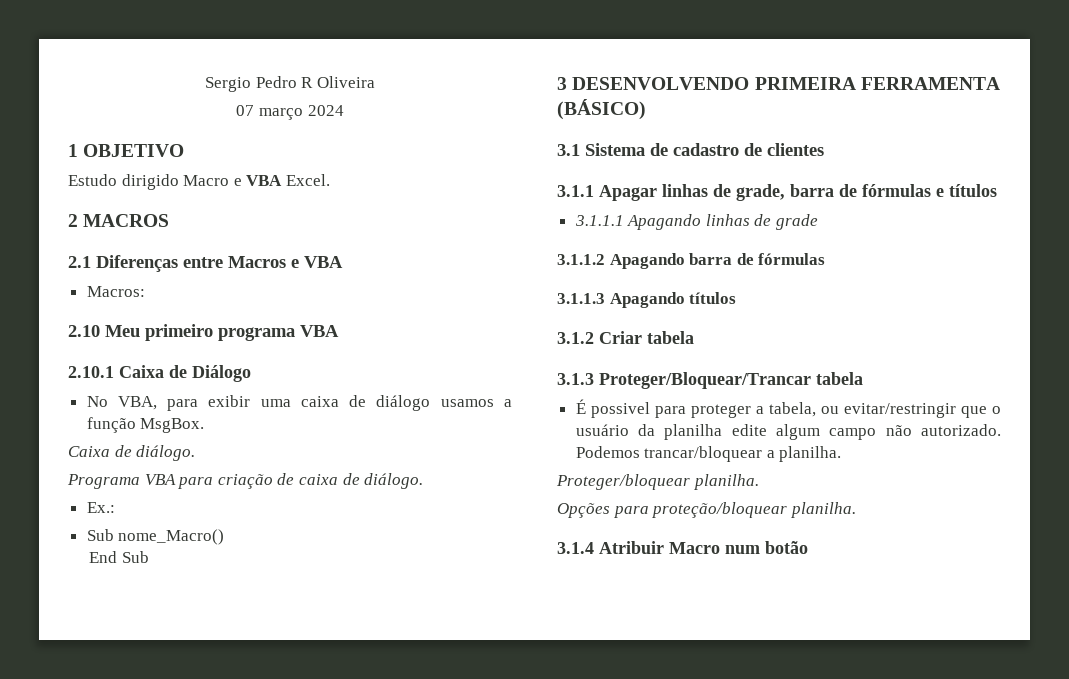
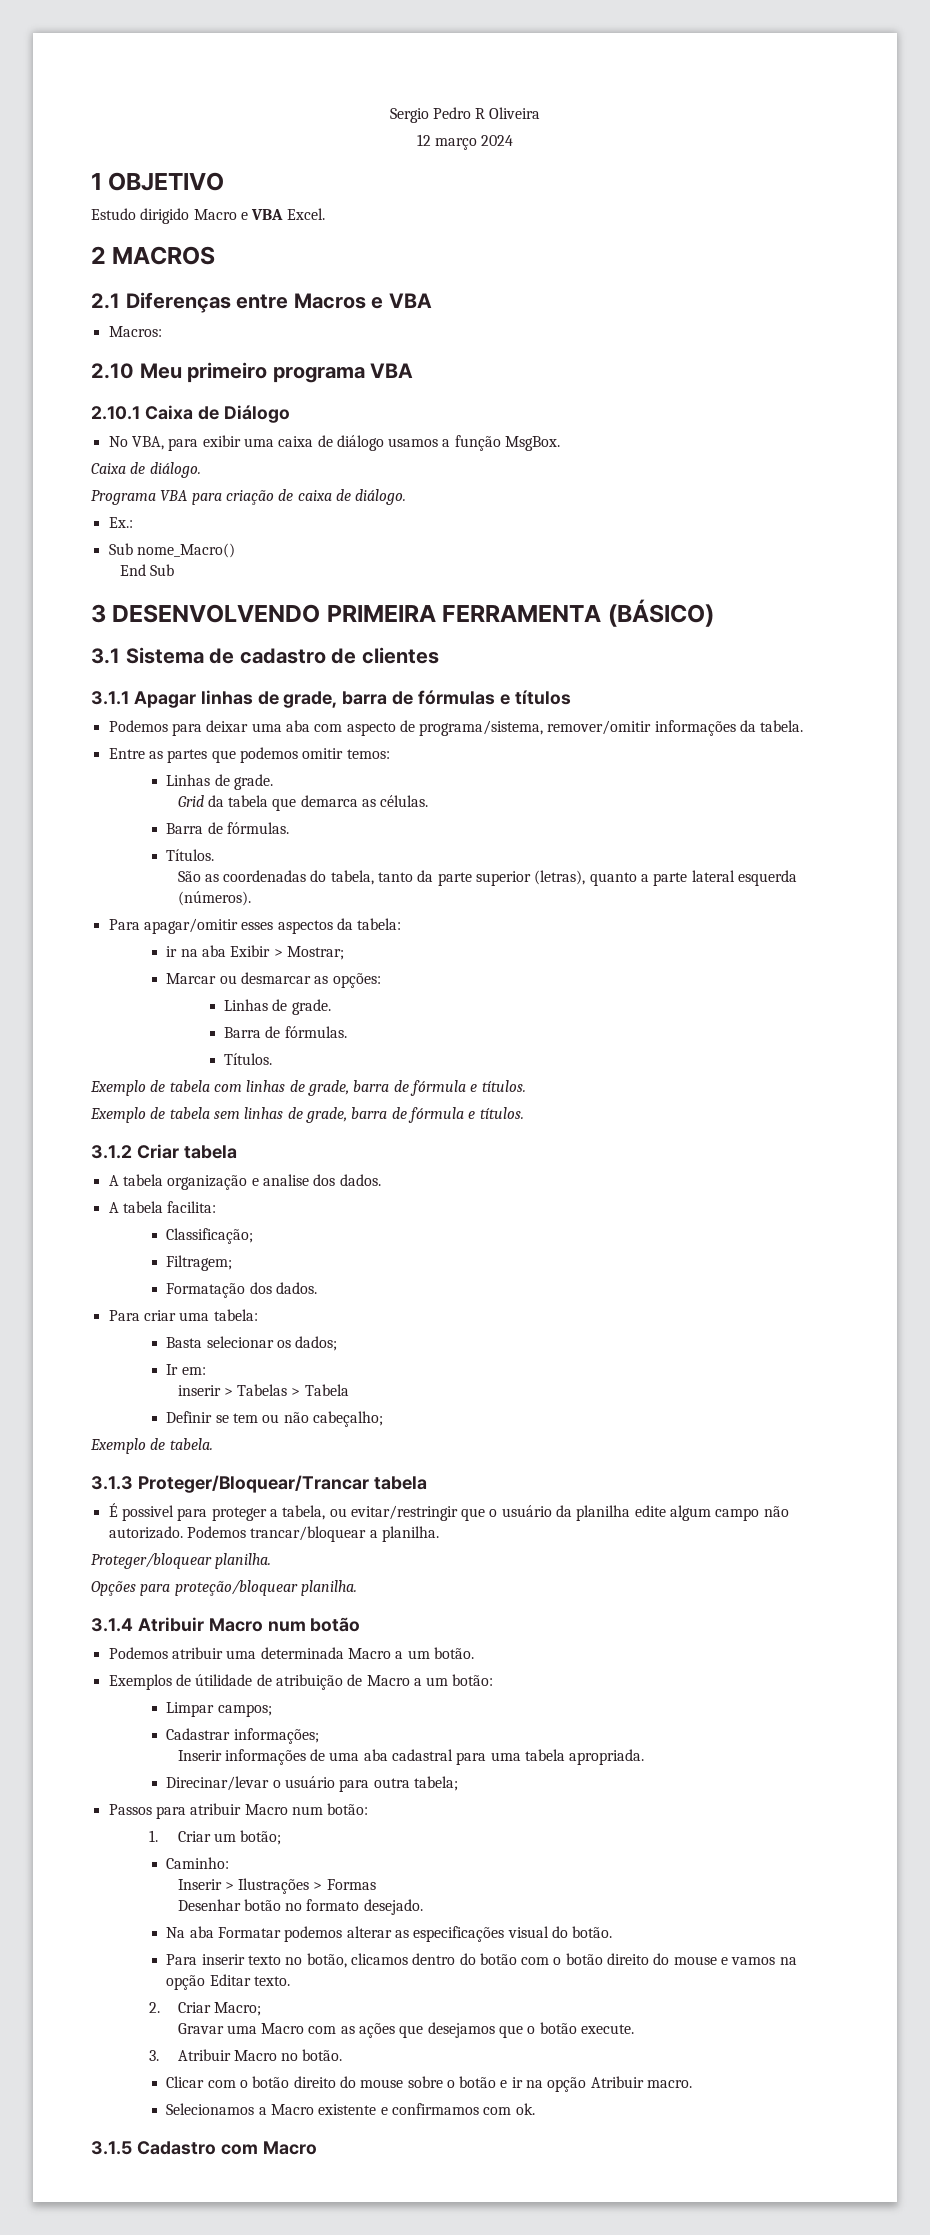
[236,105,255,116] 07 -> [416,134,431,146] 12
[574,214,819,230] [557,253,826,269] [557,292,737,308] [557,331,694,344] 3.1.1.1 Apagando linhas de grade // 3.1.1.2 Apagando barra de fórmulas // 3.1.1.3 Apagando títulos // 3.1.2 Criar tabela -> [108,720,804,736] [108,747,390,763] [166,774,273,790] [177,795,429,811] [166,822,289,834] [166,849,215,861] [177,870,797,886] [177,891,251,906] [108,918,402,934] [166,945,344,960] [166,972,381,988] [223,999,331,1015] [223,1026,347,1038] [223,1053,272,1065] [90,1080,526,1096] [90,1107,524,1123] [91,1144,237,1159] [108,1174,381,1190] [108,1201,217,1213] [166,1228,254,1244] [166,1255,233,1271] [166,1282,317,1298] [108,1309,258,1321] [166,1336,338,1351] [166,1364,206,1375] [177,1384,349,1396] [166,1411,383,1427] [90,1438,213,1454] Podemos para deixar uma aba com aspecto de programa/sistema, remover/omitir informações da tabela. // Entre as partes que podemos omitir temos: // Linhas de grade. // Grid da tabela que demarca as células. // Barra de fórmulas. // Títulos. // São as coordenadas do tabela, tanto da parte superior (letras), quanto a parte lateral esquerda (números). // Para apagar/omitir esses aspectos da tabela: // ir na aba Exibir > Mostrar; // Marcar ou desmarcar as opções: // Linhas de grade. // Barra de fórmulas. // Títulos. // Exemplo de tabela com linhas de grade, barra de fórmula e títulos. // Exemplo de tabela sem linhas de grade, barra de fórmula e títulos. // 3.1.2 Criar tabela // A tabela organização e analise dos dados. // A tabela facilita: // Classificação; // Filtragem; // Formatação dos dados. // Para criar uma tabela: // Basta selecionar os dados; // Ir em: // inserir > Tabelas > Tabela // Definir se tem ou não cabeçalho; // Exemplo de tabela.
(808, 547) none -> [108,1647,474,1659] [108,1674,494,1690] [166,1702,272,1717] [166,1728,319,1744] [177,1749,645,1765] [166,1776,458,1792] [108,1803,369,1819] [148,1830,282,1845] [166,1857,230,1869] [177,1878,376,1894] [177,1899,423,1915] [166,1926,613,1942] [166,1953,797,1968] [166,1974,290,1990] [148,2002,261,2016] [177,2022,635,2038] [148,2049,343,2061] [166,2076,693,2092] [166,2103,535,2115] [91,2141,317,2155] // Podemos atribuir uma determinada Macro a um botão. // Exemplos de útilidade de atribuição de Macro a um botão: // Limpar campos; // Cadastrar informações; // Inserir informações de uma aba cadastral para uma tabela apropriada. // Direcinar/levar o usuário para outra tabela; // Passos para atribuir Macro num botão: // 1. Criar um botão; // Caminho: // Inserir > Ilustrações > Formas // Desenhar botão no formato desejado. // Na aba Formatar podemos alterar as especificações visual do botão. // Para inserir texto no botão, clicamos dentro do botão com o botão direito do mouse e vamos na opção Editar texto. // 2. Criar Macro; // Gravar uma Macro com as ações que desejamos que o botão execute. // 3. Atribuir Macro no botão. // Clicar com o botão direito do mouse sobre o botão e ir na opção Atribuir macro. // Selecionamos a Macro existente e confirmamos com ok. // 3.1.5 Cadastro com Macro

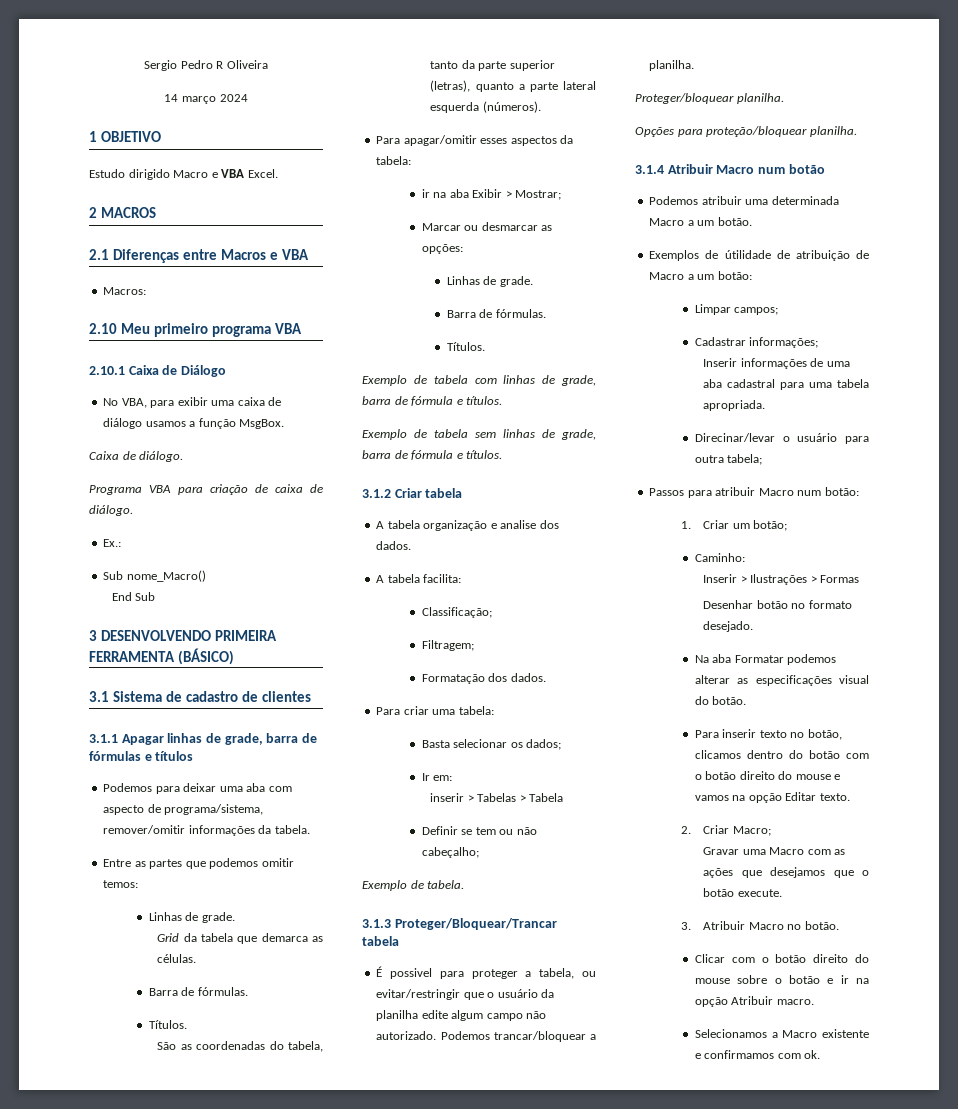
[416,134,431,146] 12 -> [164,94,179,102] 14
[91,2141,317,2155] // 3.1.5 Cadastro com Macro -> (821, 1054) none

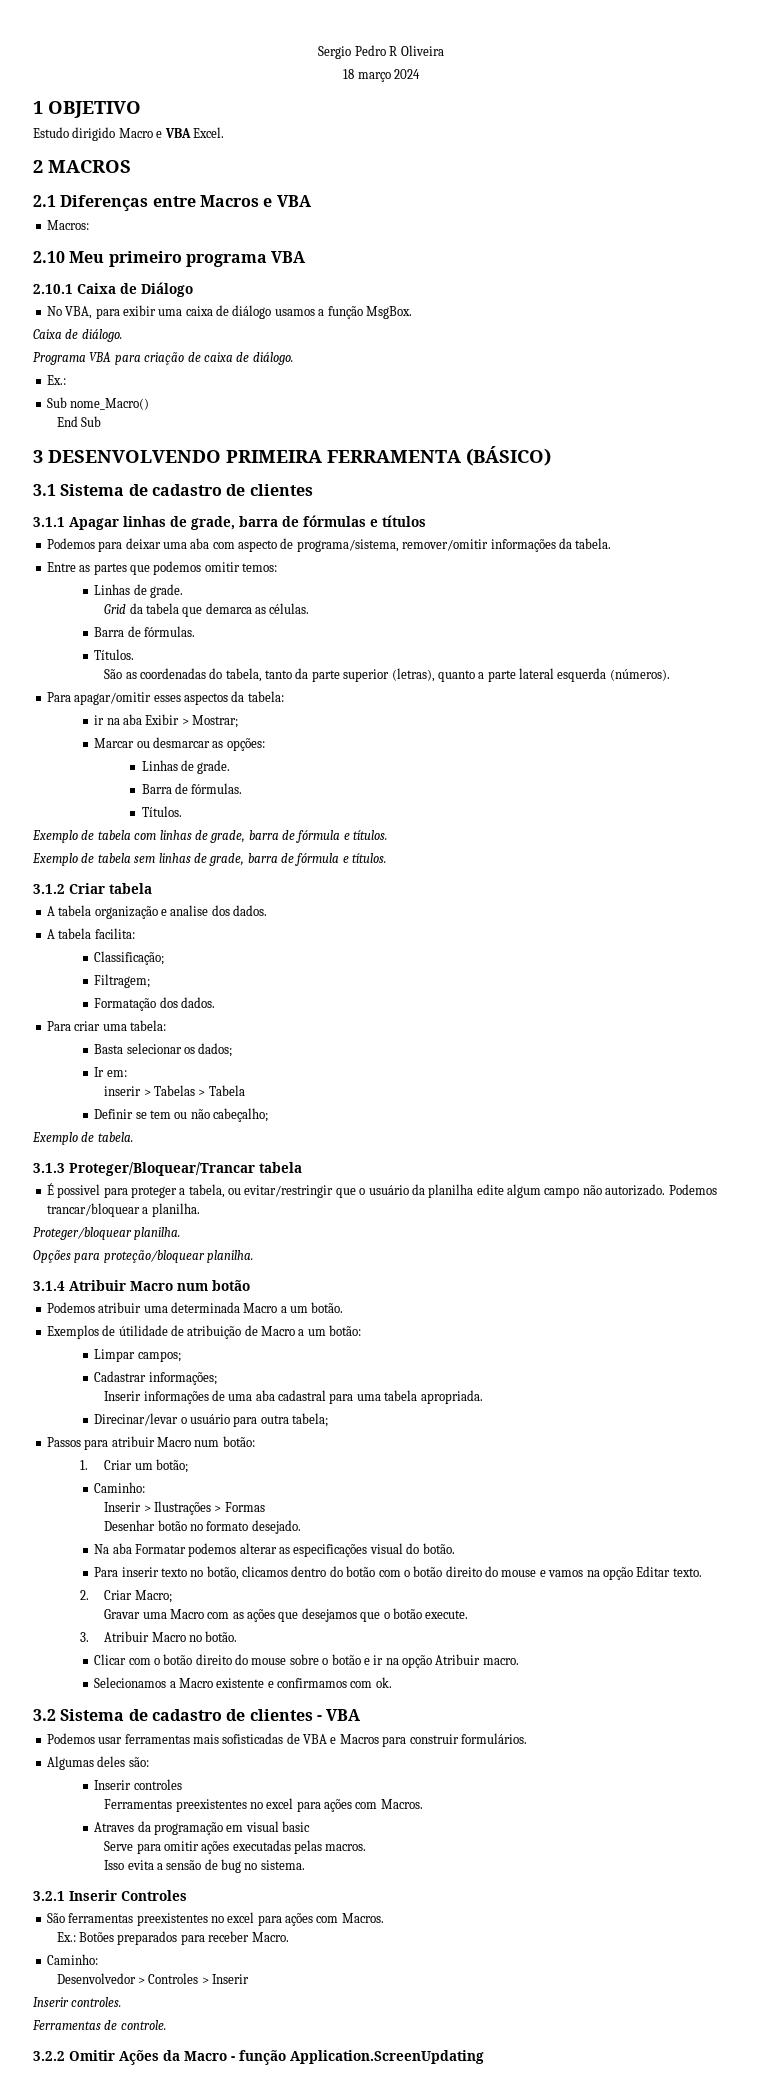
[164,94,179,102] 14 -> [343,69,355,79] 18
(821, 1054) none -> [33,1709,362,1721] [46,1733,527,1747] [46,1756,149,1770] [94,1779,182,1790] [104,1798,423,1812] [94,1821,311,1835] [104,1840,367,1854] [104,1859,305,1873] [33,1890,187,1901] [46,1912,384,1926] [56,1931,289,1945] [46,1954,98,1965] [56,1973,250,1984] [33,1997,122,2007] [32,2020,166,2030] [33,2050,484,2065] // 3.2 Sistema de cadastro de clientes - VBA // Podemos usar ferramentas mais sofisticadas de VBA e Macros para construir formulários. // Algumas deles são: // Inserir controles // Ferramentas preexistentes no excel para ações com Macros. // Atraves da programação em visual basic // Serve para omitir ações executadas pelas macros. // Isso evita a sensão de bug no sistema. // 3.2.1 Inserir Controles // São ferramentas preexistentes no excel para ações com Macros. // Ex.: Botões preparados para receber Macro. // Caminho: // Desenvolvedor > Controles > Inserir // Inserir controles. // Ferramentas de controle. // 3.2.2 Omitir Ações da Macro - função Application.ScreenUpdating

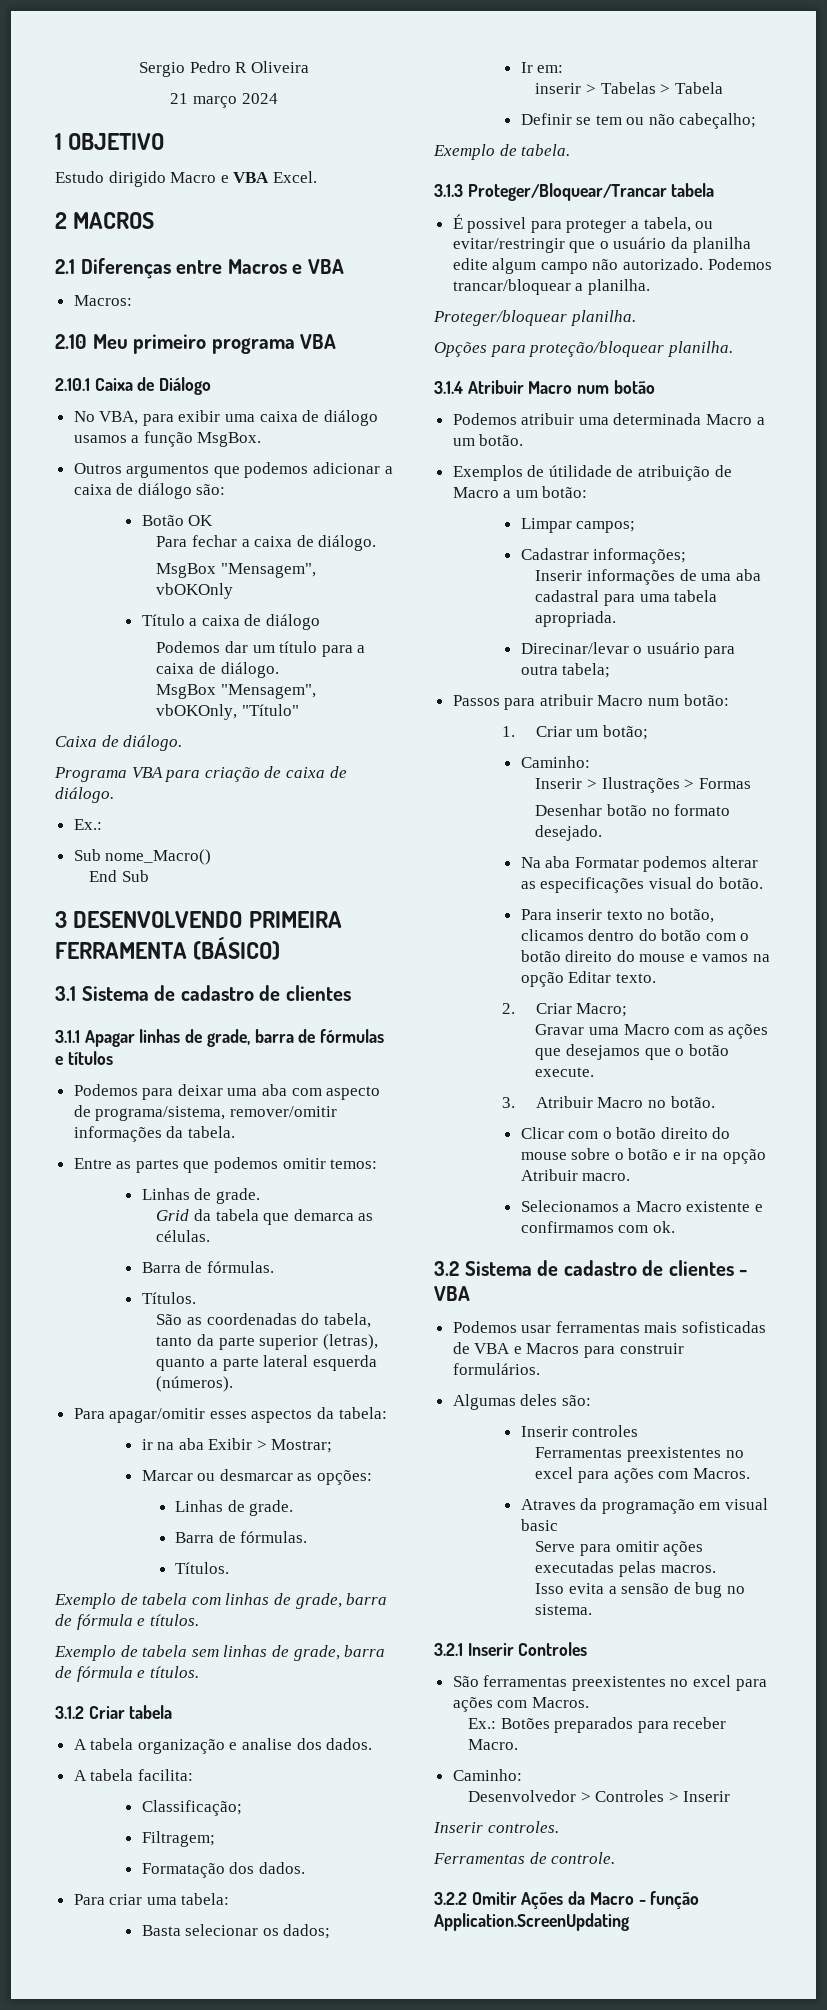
[343,69,355,79] 18 -> [170,93,189,104] 21
(412, 312) none -> [73,462,393,478] [73,483,226,499] [141,515,214,526] [156,535,377,551] [156,563,316,578] [156,583,234,599] [141,614,320,630] [156,641,366,657] [156,662,279,678] [156,684,316,699] [156,704,299,720] // Outros argumentos que podemos adicionar a caixa de diálogo são: // Botão OK // Para fechar a caixa de diálogo. // MsgBox "Mensagem", vbOKOnly // Título a caixa de diálogo // Podemos dar um título para a caixa de diálogo. // MsgBox "Mensagem", vbOKOnly, "Título"

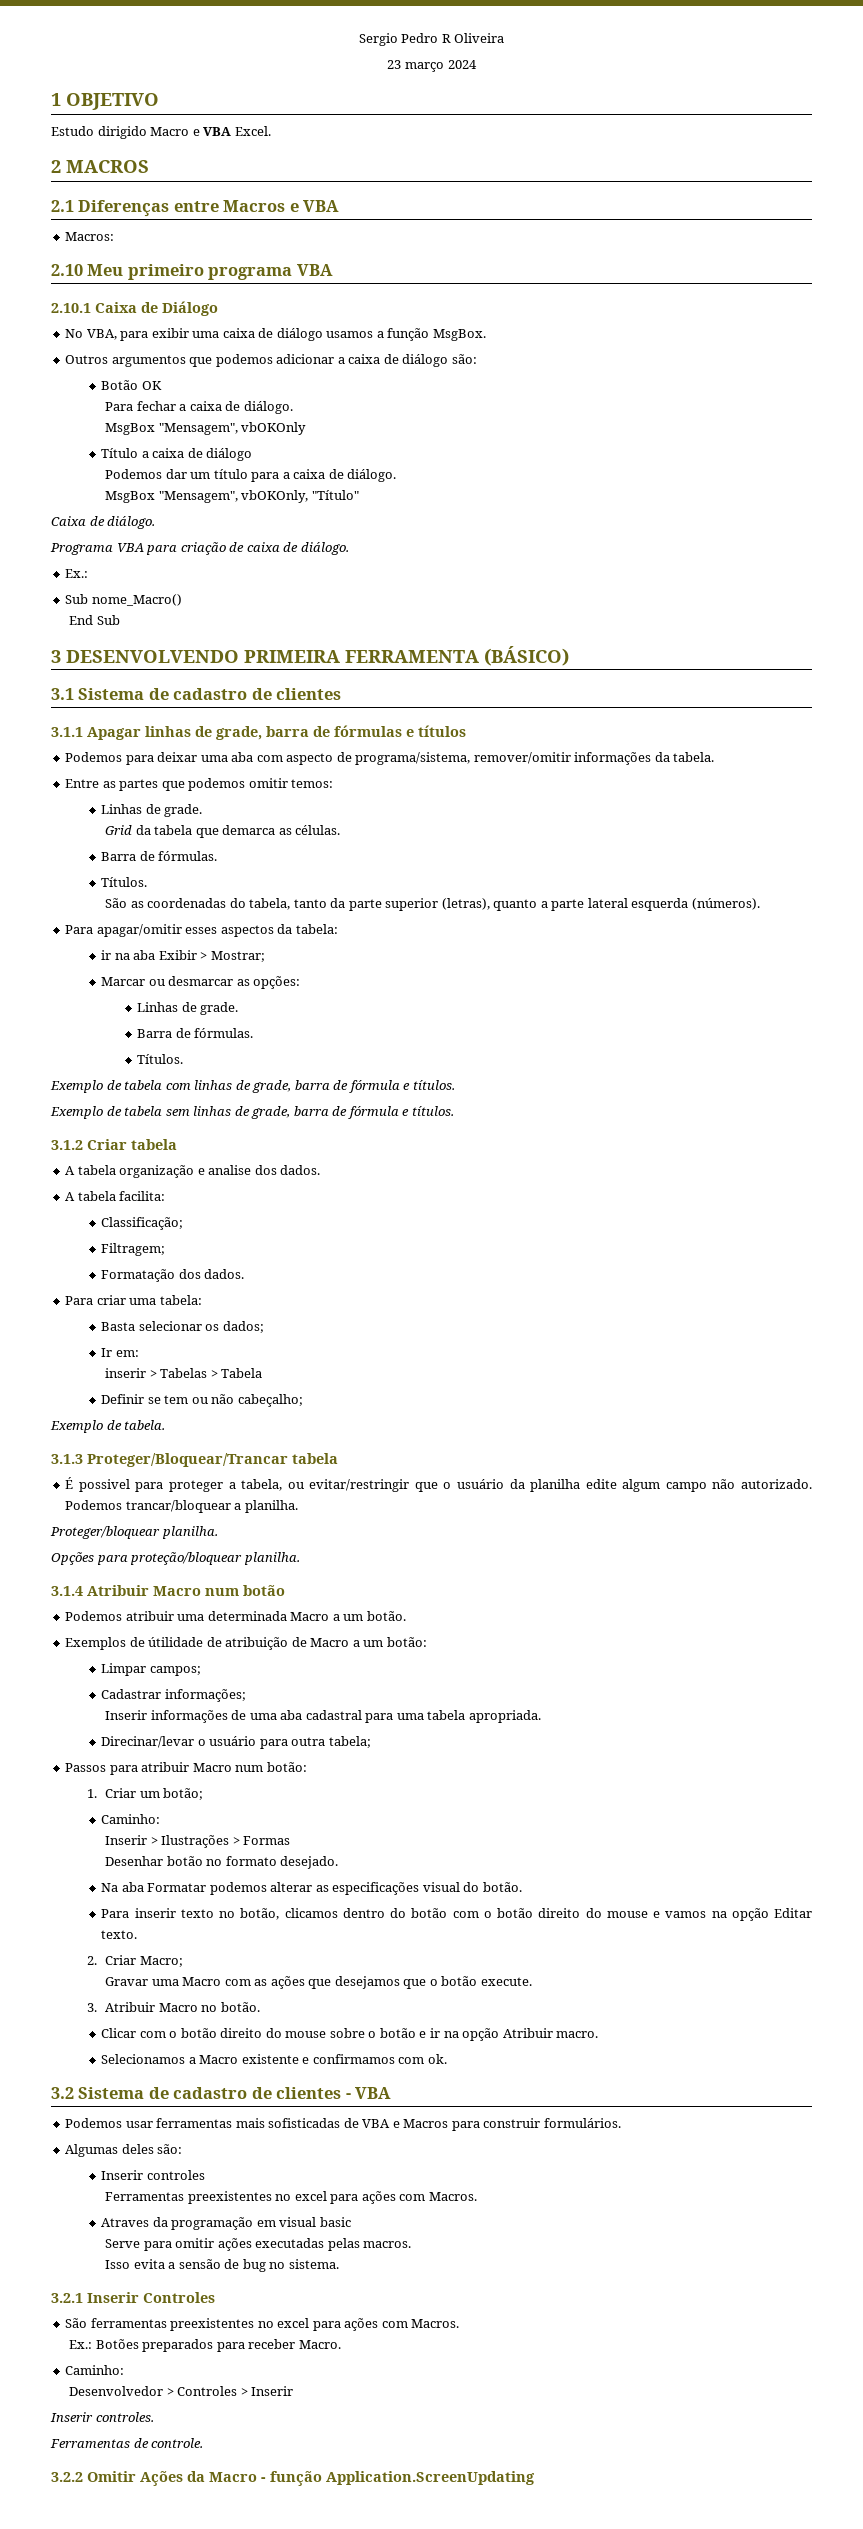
[170,93,189,104] 21 -> [387,60,402,69] 23

